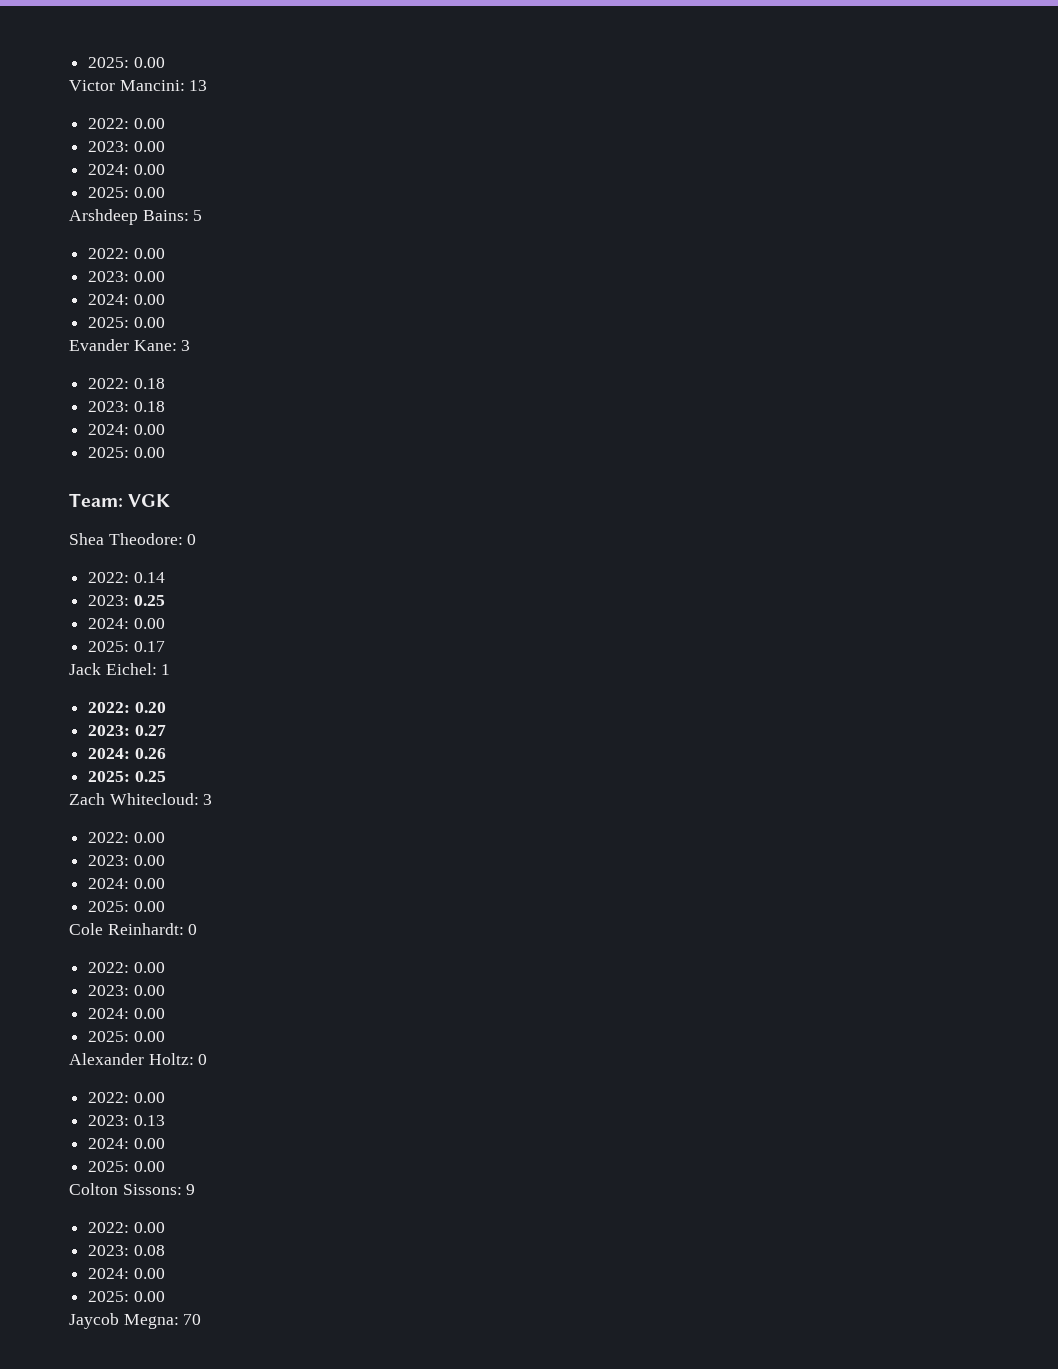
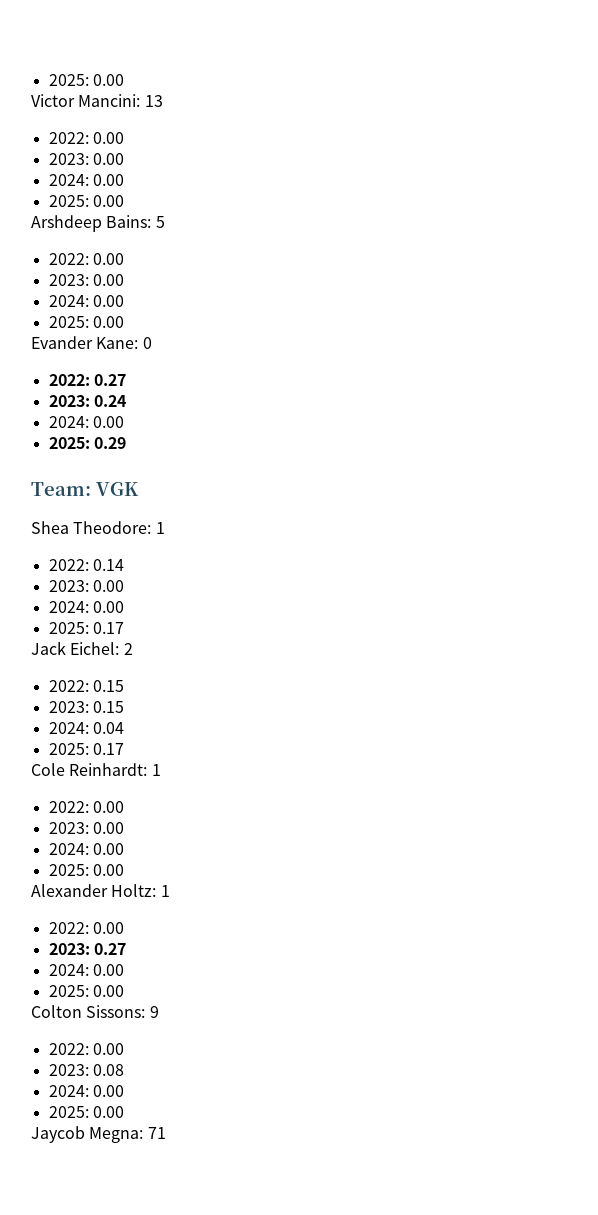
[181,340,191,351] [88,378,165,389] [88,401,165,412] [88,424,165,435] [88,447,165,458] 3 // 2022: 0.18 // 2023: 0.18 // 2024: 0.00 // 2025: 0.00 -> [142,337,152,349] [48,374,126,386] [48,395,126,407] [48,416,124,428] [48,437,126,449] 0 // 2022: 0.27 // 2023: 0.24 // 2024: 0.00 // 2025: 0.29
[187,534,197,545] 0 -> [155,522,165,534] 1
[133,595,165,606] 0.25 -> [92,580,124,592] 0.00
[161,664,171,675] [88,702,166,713] [88,725,166,736] [88,748,166,759] [88,771,166,782] [69,793,213,805] [88,832,165,843] [88,855,165,866] [88,878,165,889] [88,901,165,912] 1 // 2022: 0.20 // 2023: 0.27 // 2024: 0.26 // 2025: 0.25 // Zach Whitecloud: 3 // 2022: 0.00 // 2023: 0.00 // 2024: 0.00 // 2025: 0.00 -> [123,643,133,655] [48,680,124,692] [48,701,124,713] [48,722,124,734] [48,743,124,755] 2 // 2022: 0.15 // 2023: 0.15 // 2024: 0.04 // 2025: 0.17
[188,924,198,935] 0 -> [151,764,161,776] 1
[198,1054,208,1065] [88,1092,165,1103] [88,1115,165,1126] 0 // 2022: 0.00 // 2023: 0.13 -> [160,885,170,897] [48,922,124,934] [48,943,126,955] 1 // 2022: 0.00 // 2023: 0.27
[183,1314,202,1325] 70 -> [147,1127,166,1139] 71

